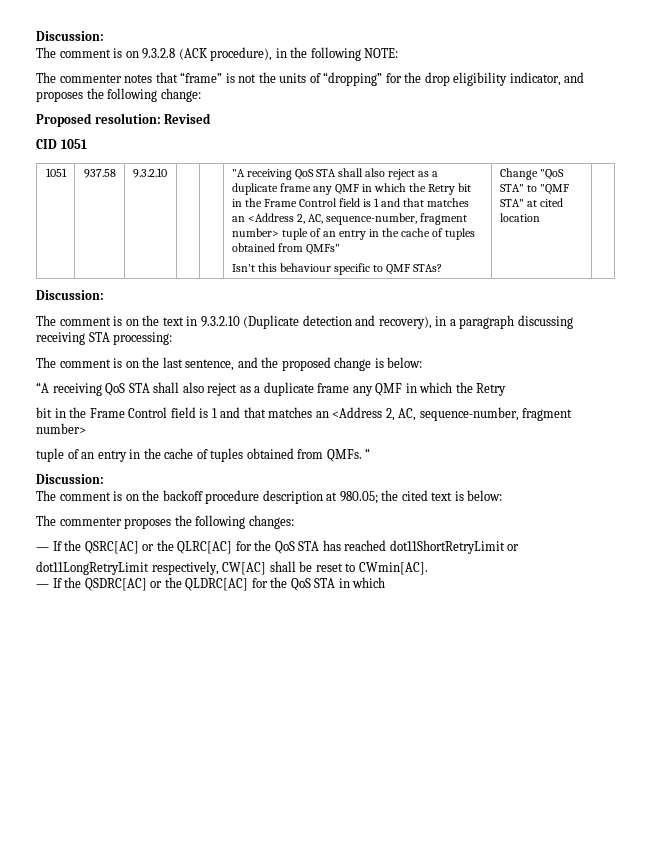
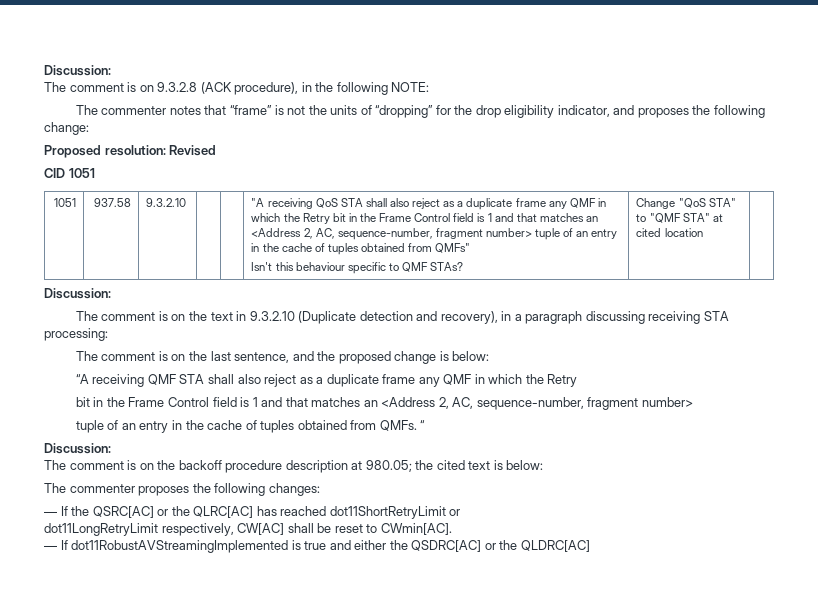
[105,383,126,396] QoS -> [147,374,176,385] QMF
[235,540,320,554] for the QoS STA -> (254, 512) none
(62, 583) none -> [71,540,387,553] dot11RobustAVStreamingImplemented is true and either
[251,577,386,591] for the QoS STA in which -> (590, 546) none

